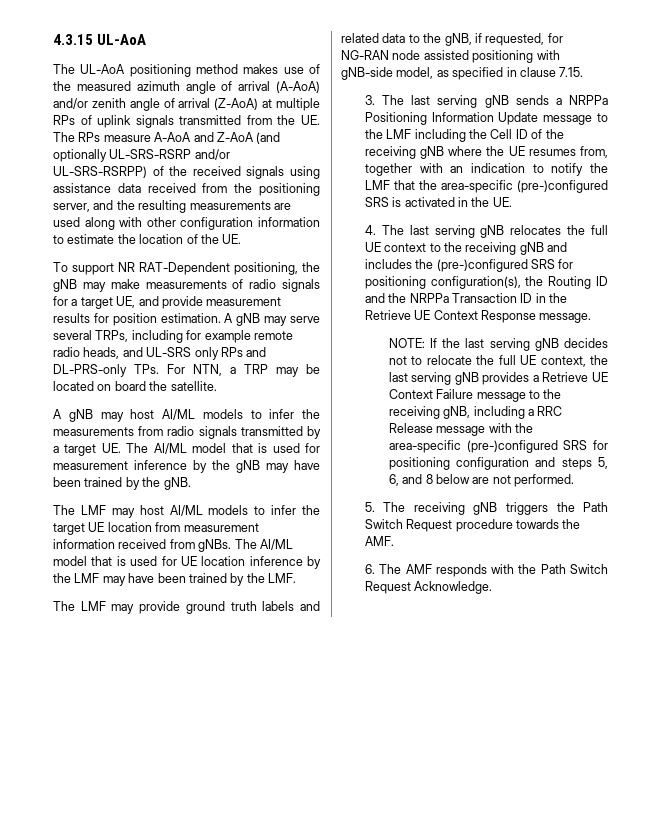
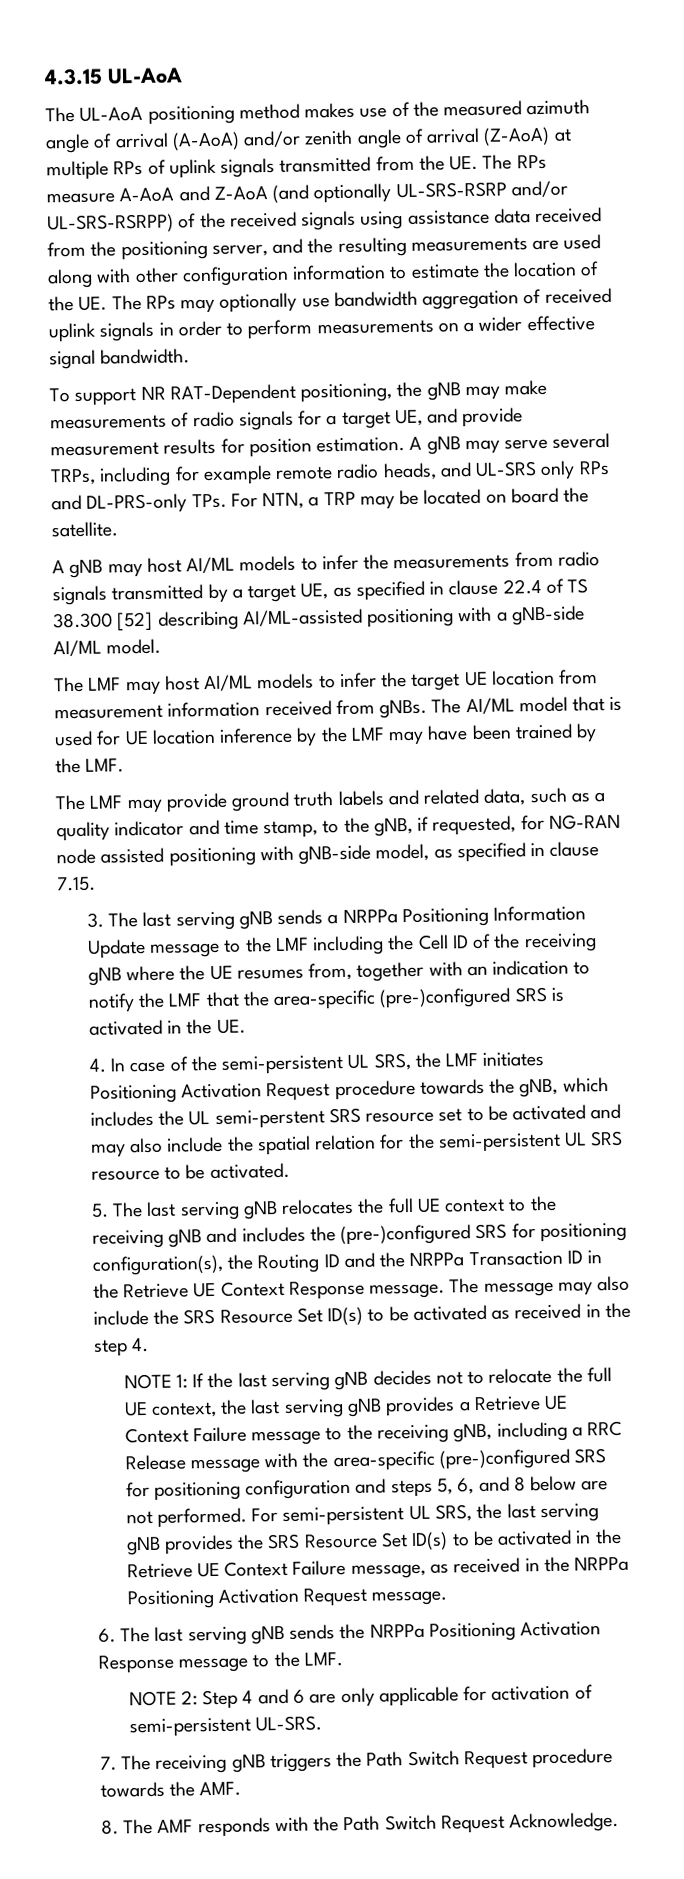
(242, 239) none -> [111,287,612,314] [48,315,595,343] [49,348,191,370] The RPs may optionally use bandwidth aggregation of received uplink signals in order to perform measurements on a wider effective signal bandwidth.
[101,443,321,454] [53,460,320,473] [53,477,191,490] UE. The AI/ML model that is used for measurement inference by the gNB may have been trained by the gNB. -> [300,578,589,601] [53,605,585,632] [53,638,162,657] UE, as specified in clause 22.4 of TS 38.300 [52] describing AI/ML-assisted positioning with a gNB-side AI/ML model.
[382,33,406,43] data -> [483,787,606,806] [56,819,319,842] data, such as a quality indicator and time stamp,
(376, 230) none -> [110,1051,545,1075] [89,1077,609,1104] [89,1103,622,1129] [90,1130,624,1158] [90,1162,290,1181] [90,1203,109,1218] In case of the semi-persistent UL SRS, the LMF initiates Positioning Activation Request procedure towards the gNB, which includes the UL semi-perstent SRS resource set to be activated and may also include the spatial relation for the semi-persistent UL SRS resource to be activated. // 5.
[388,338,425,348] // NOTE: -> [449,1275,631,1297] [92,1302,632,1326] [92,1337,150,1357] [123,1373,188,1390] The message may also include the SRS Resource Set ID(s) to be activated as received in the step 4. // NOTE 1:
[364,502,375,512] // 5. -> [251,1503,599,1526] [125,1528,622,1556] [126,1556,630,1579] [126,1587,448,1610] [97,1621,602,1646] [97,1651,343,1674] [128,1684,593,1710] [128,1715,322,1738] [99,1756,117,1771] For semi-persistent UL SRS, the last serving gNB provides the SRS Resource Set ID(s) to be activated in the Retrieve UE Context Failure message, as received in the NRPPa Positioning Activation Request message. // 6. The last serving gNB sends the NRPPa Positioning Activation Response message to the LMF. // NOTE 2: Step 4 and 6 are only applicable for activation of semi-persistent UL-SRS. // 7.
[364,564,375,574] 6. -> [100,1819,119,1835] 8.

